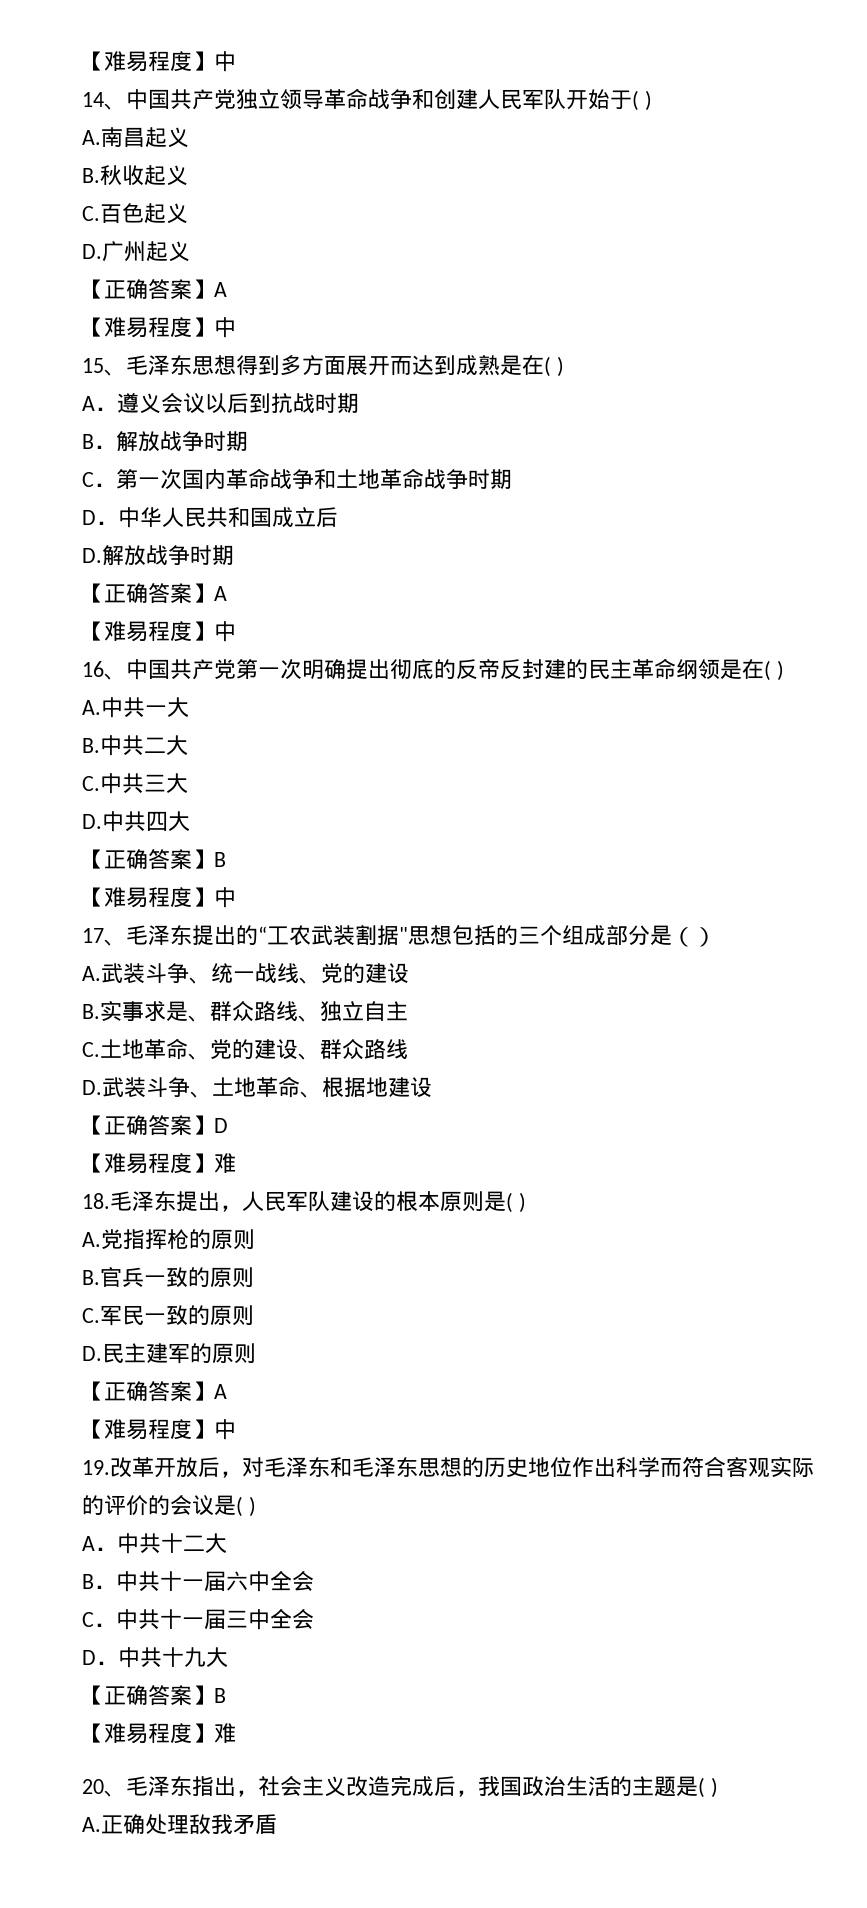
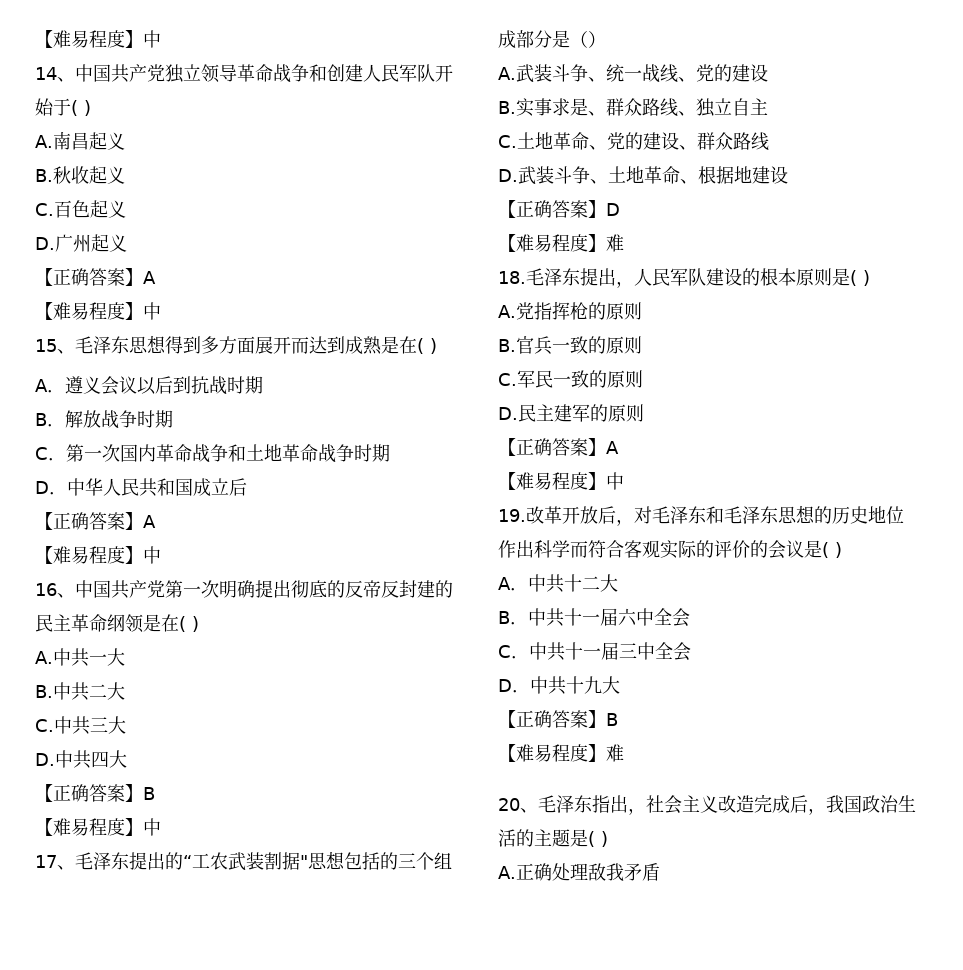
[82,545,234,566] // D.解放战争时期 -> (247, 487) none

